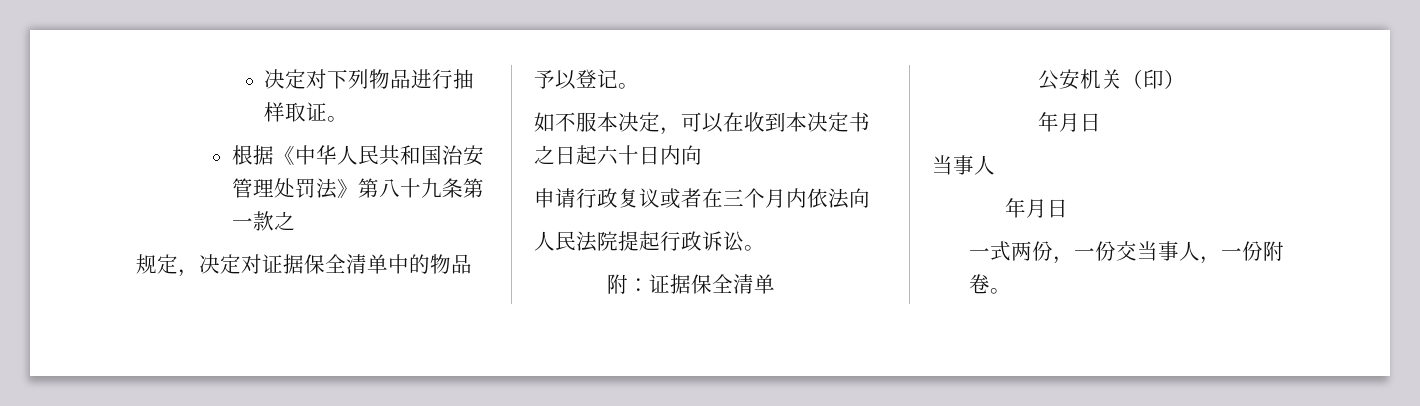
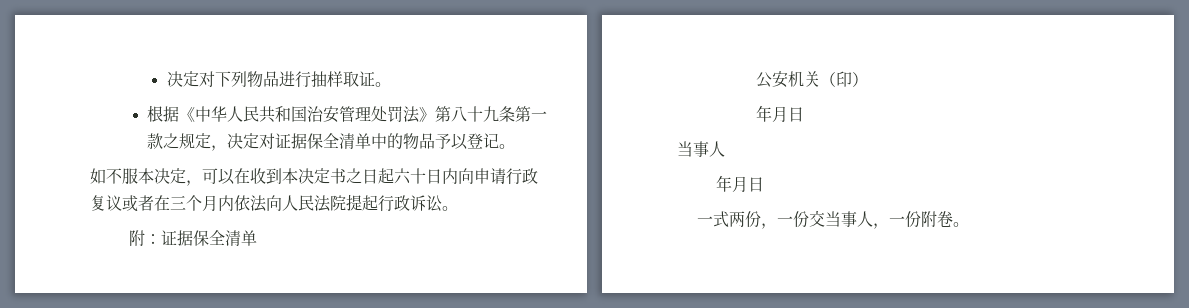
(295, 220) // -> (179, 141) none
(702, 155) // -> (474, 176) none
(870, 198) // -> (282, 203) none

